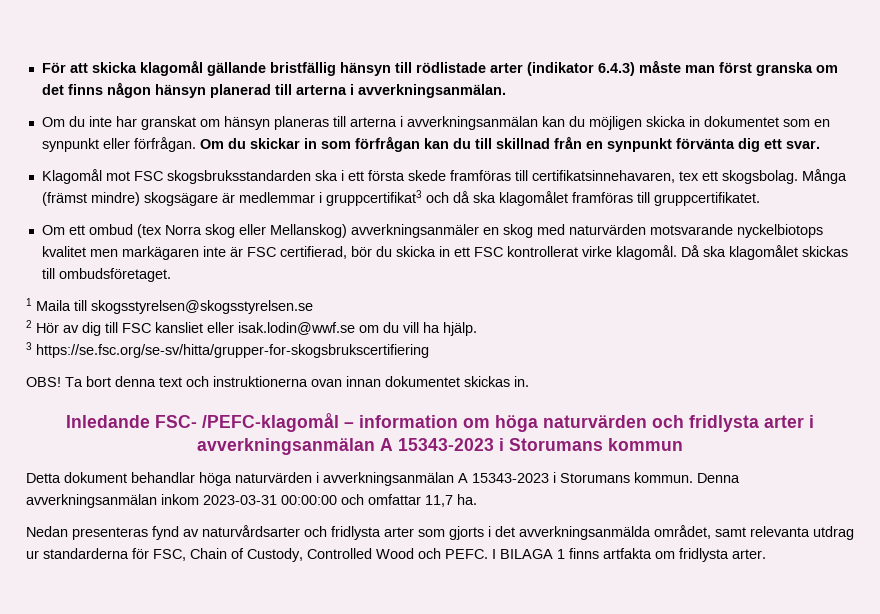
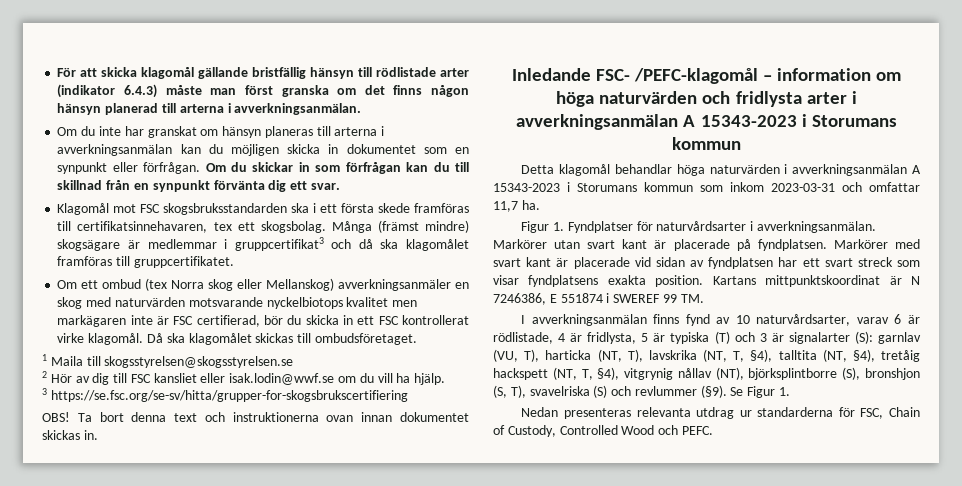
[64,472,127,483] dokument -> [559,164,611,176] klagomål
[634,472,740,483] [26,494,157,508] kommun. Denna avverkningsanmälan -> [644,182,723,192] kommun som
[281,495,337,505] 00:00:00 -> (835, 187) none
[26,525,746,540] Nedan presenteras fynd av naturvårdsarter och fridlysta arter som gjorts i det avverkningsanmälda området, samt -> [521,221,877,233] [493,239,920,251] [493,257,920,269] [493,275,920,287] [493,293,704,305] [521,314,920,326] [493,331,921,344] [493,349,920,362] [493,367,920,380] [493,385,791,398] [521,407,631,419] Figur 1. Fyndplatser för naturvårdsarter i avverkningsanmälan. Markörer utan svart kant är placerade på fyndplatsen. Markörer med svart kant är placerade vid sidan av fyndplatsen har ett svart streck som visar fyndplatsens exakta position. Kartans mittpunktskoordinat är N 7246386, E 551874 i SWEREF 99 TM. // I avverkningsanmälan finns fynd av 10 naturvårdsarter, varav 6 är rödlistade, 4 är fridlysta, 5 är typiska (T) och 3 är signalarter (S): garnlav (VU, T), harticka (NT, T), lavskrika (NT, T, §4), talltita (NT, §4), tretåig hackspett (NT, T, §4), vitgrynig nållav (NT), björksplintborre (S), bronshjon (S, T), svavelriska (S) och revlummer (§9). Se Figur 1. // Nedan presenteras
[492,548,766,562] I BILAGA 1 finns artfakta om fridlysta arter. -> (713, 430) none

